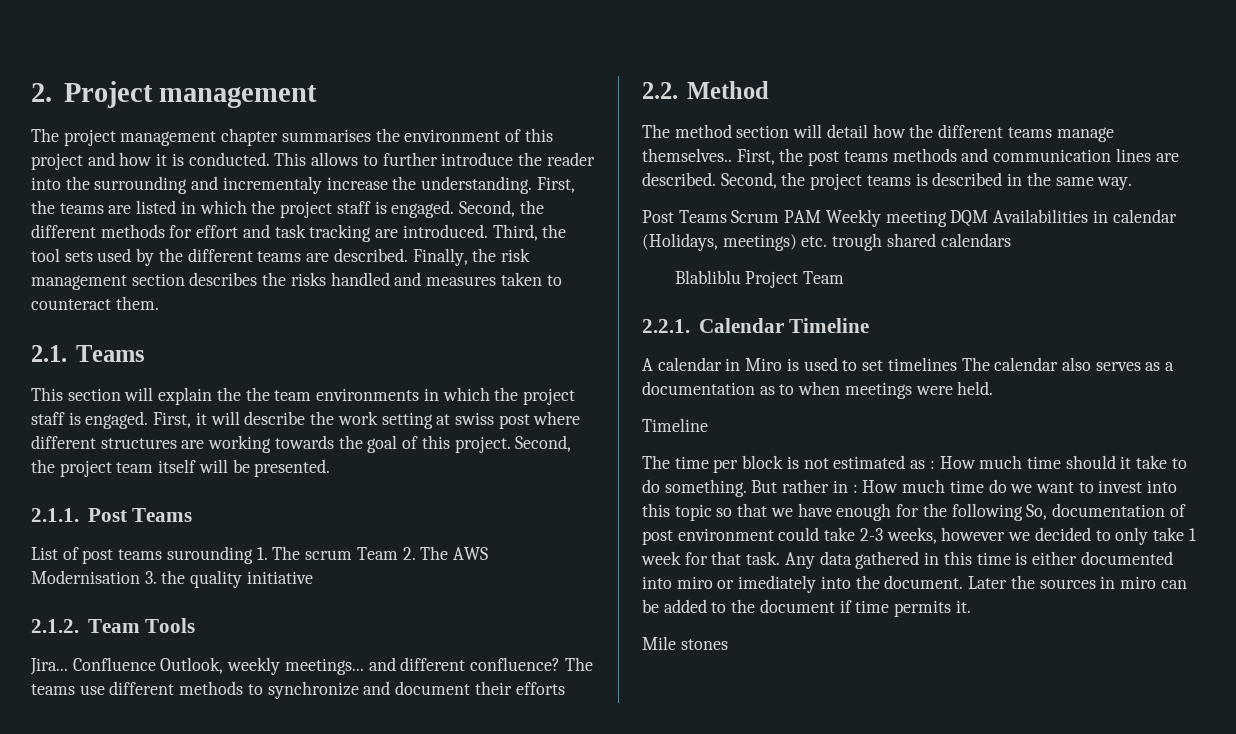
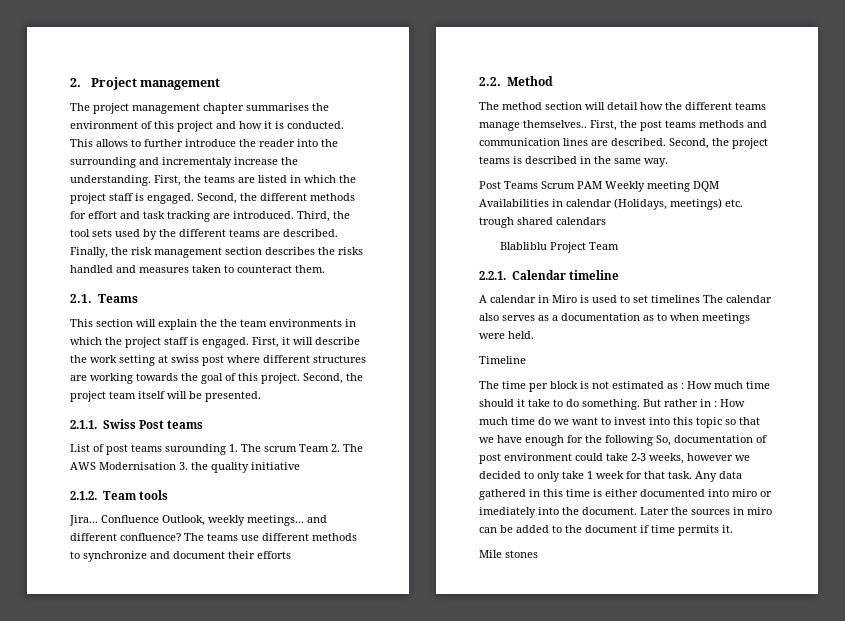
[87,508,193,522] Post Teams -> [102,419,203,429] Swiss Post teams
[145,618,196,633] Tools -> [138,490,168,500] tools
[789,318,870,333] Timeline -> [568,270,619,280] timeline

